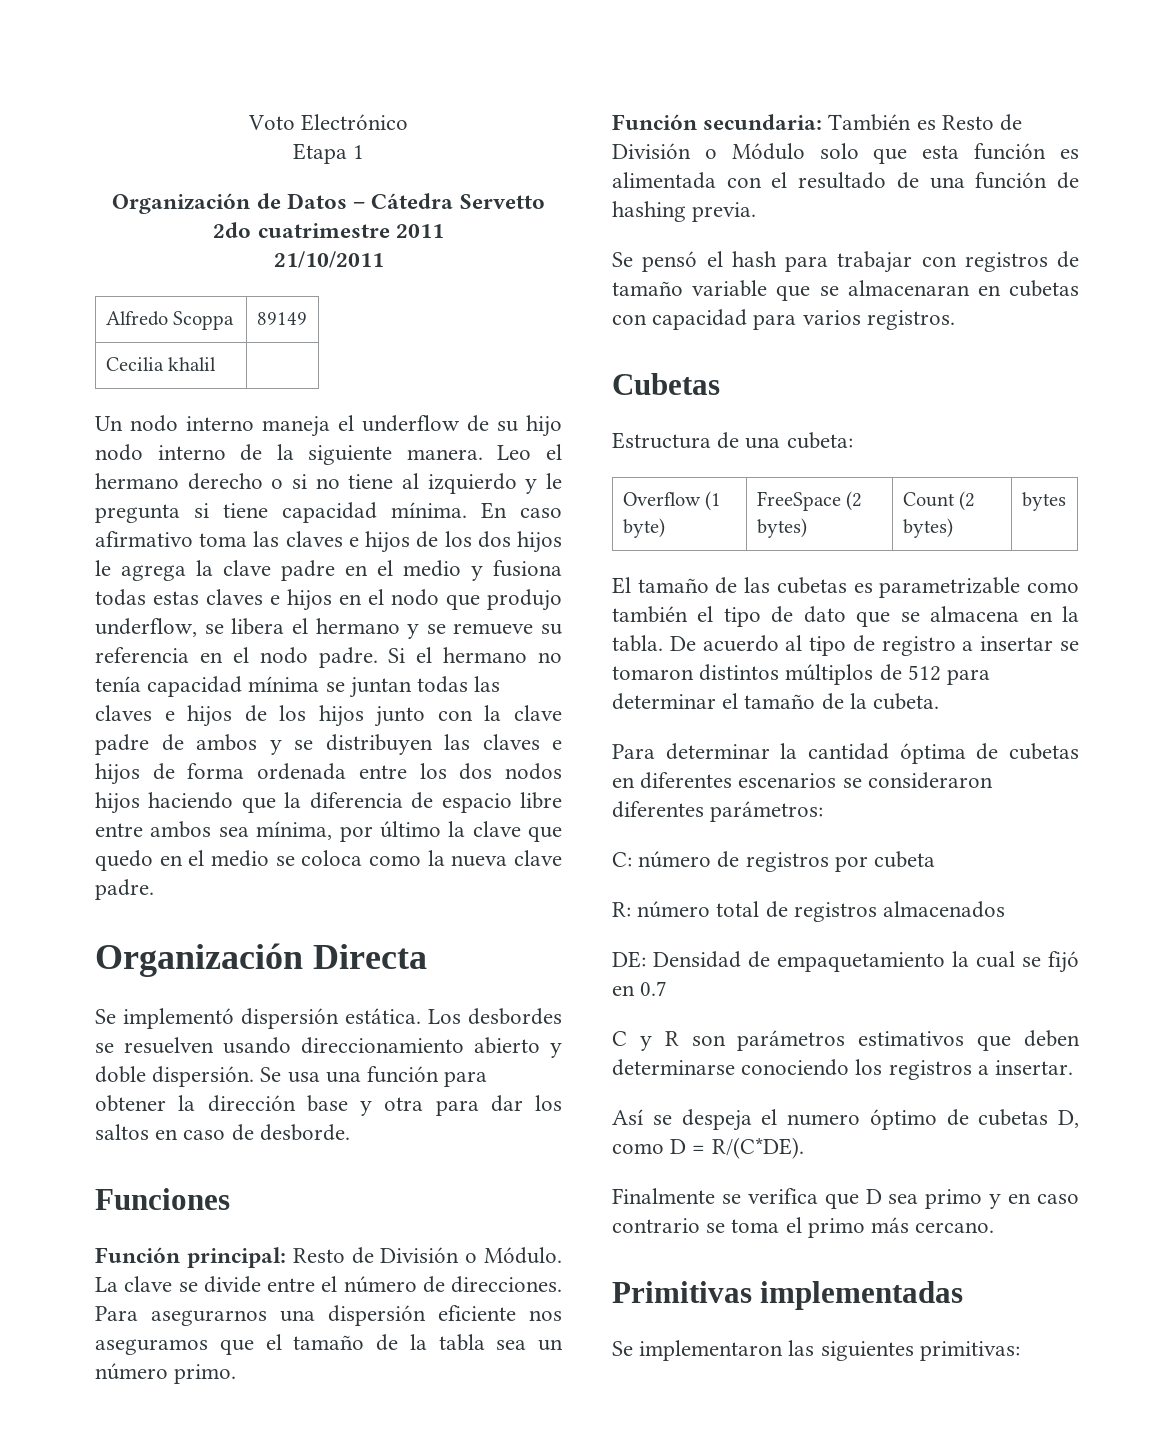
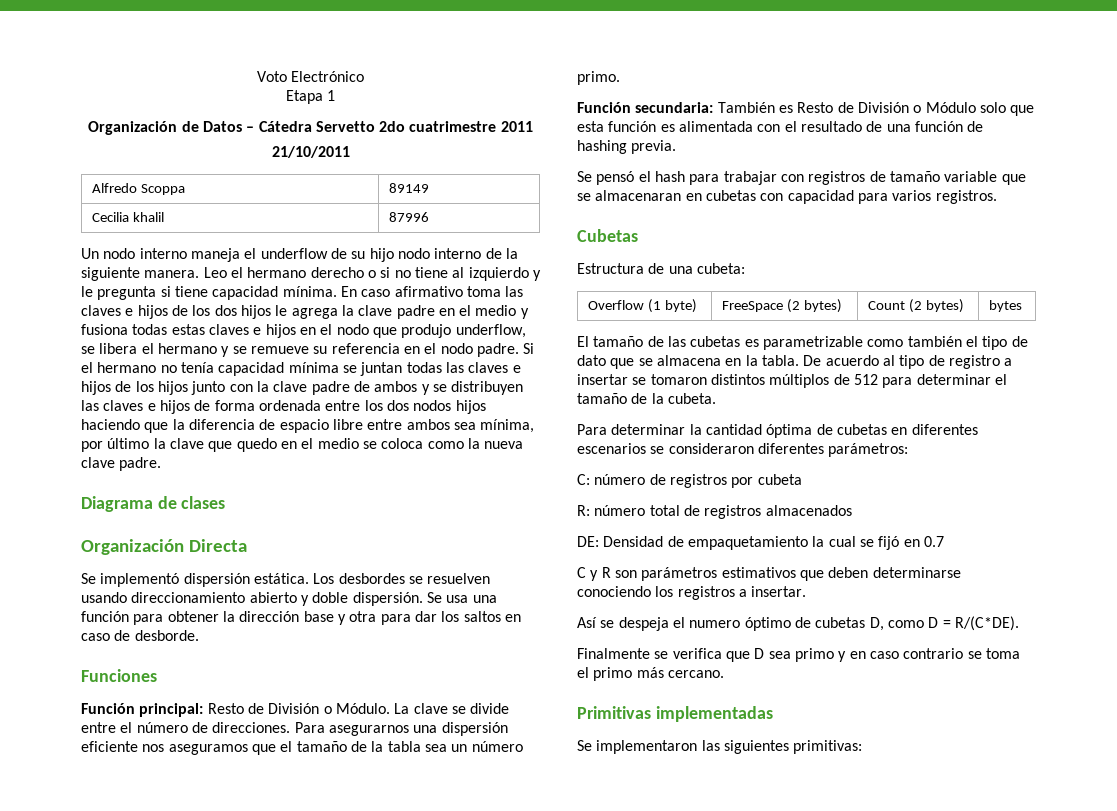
(217, 364) none -> [389,212,430,222] 87996
(154, 889) none -> [81,496,226,512] // Diagrama de clases

